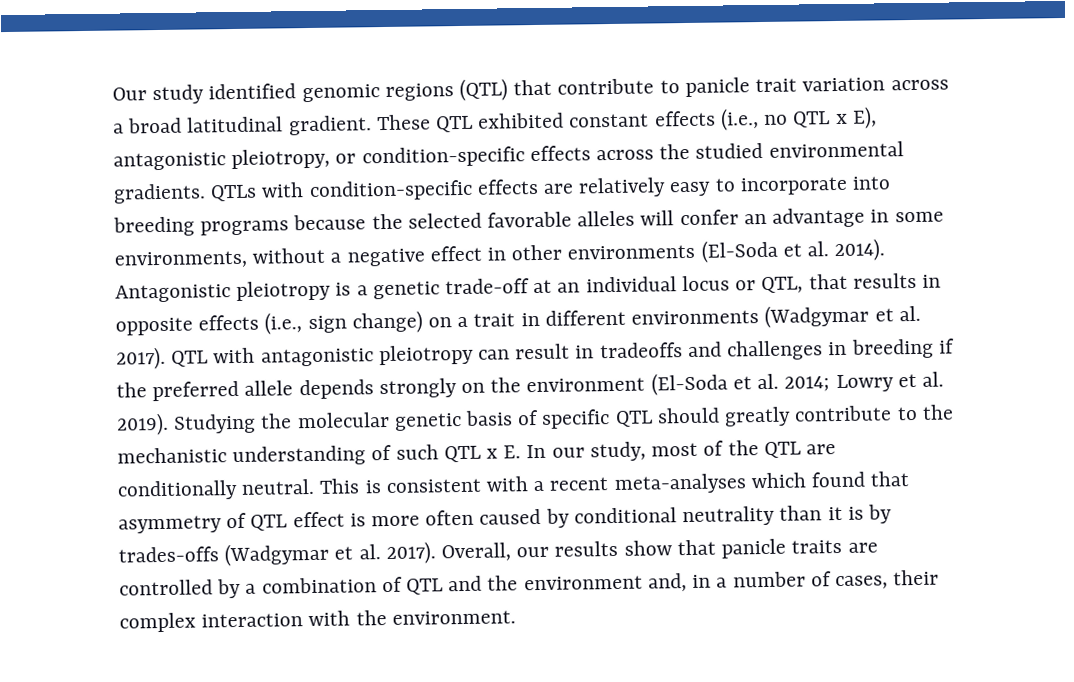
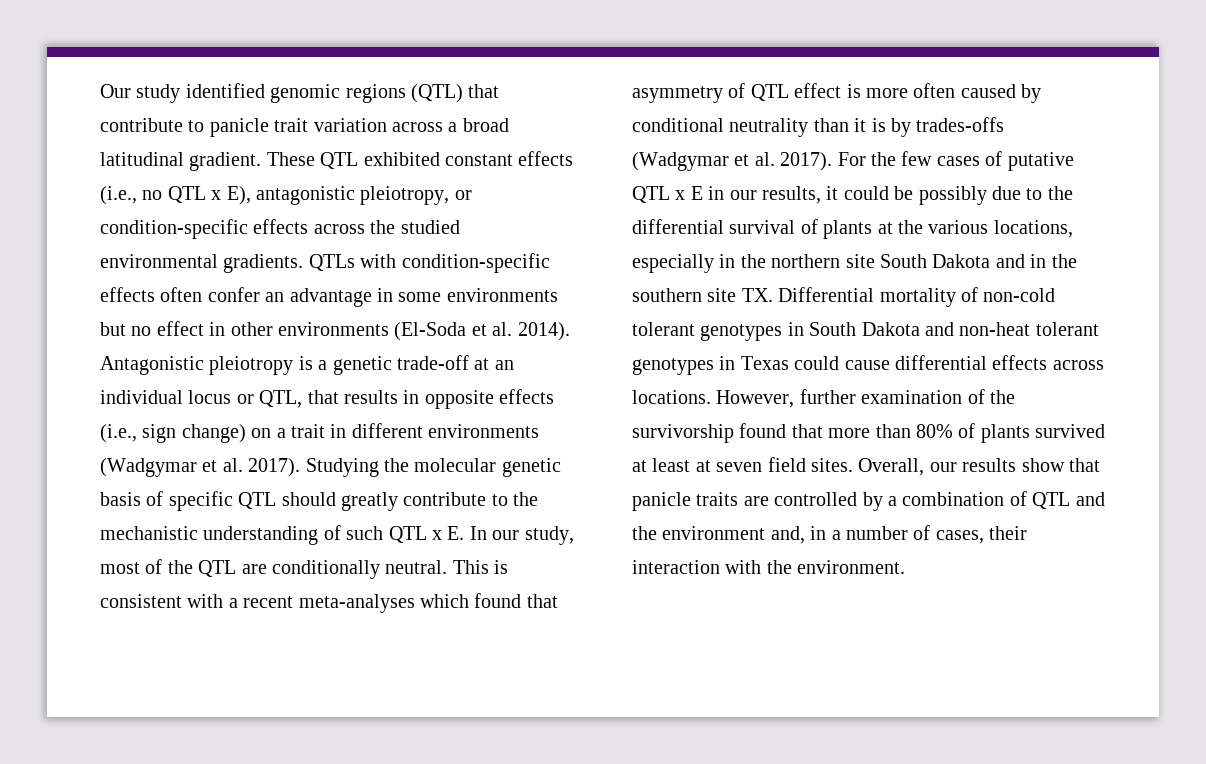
[543,176,892,198] [113,210,675,237] are relatively easy to incorporate into breeding programs because the selected favorable alleles will -> [160,287,203,302] often
[114,247,425,269] environments, without a negative -> [446,288,558,302] [100,322,152,336] environments but no
[171,338,955,367] [116,371,944,402] [116,412,169,436] QTL with antagonistic pleiotropy can result in tradeoffs and challenges in breeding if the preferred allele depends strongly on the environment (El-Soda et al. 2014; Lowry et al. 2019). -> (301, 467) none
(436, 553) none -> [837,151,1074,171] [632,186,1073,205] [632,219,1073,239] [632,254,1077,273] [632,287,1056,307] [632,322,1099,341] [632,355,1104,375] [632,389,1015,408] [632,423,1106,443] [632,457,853,472] For the few cases of putative QTL x E in our results, it could be possibly due to the differential survival of plants at the various locations, especially in the northern site South Dakota and in the southern site TX. Differential mortality of non-cold tolerant genotypes in South Dakota and non-heat tolerant genotypes in Texas could cause differential effects across locations. However, further examination of the survivorship found that more than 80% of plants survived at least at seven field sites.
[119,612,196,633] complex -> (1028, 533) none

